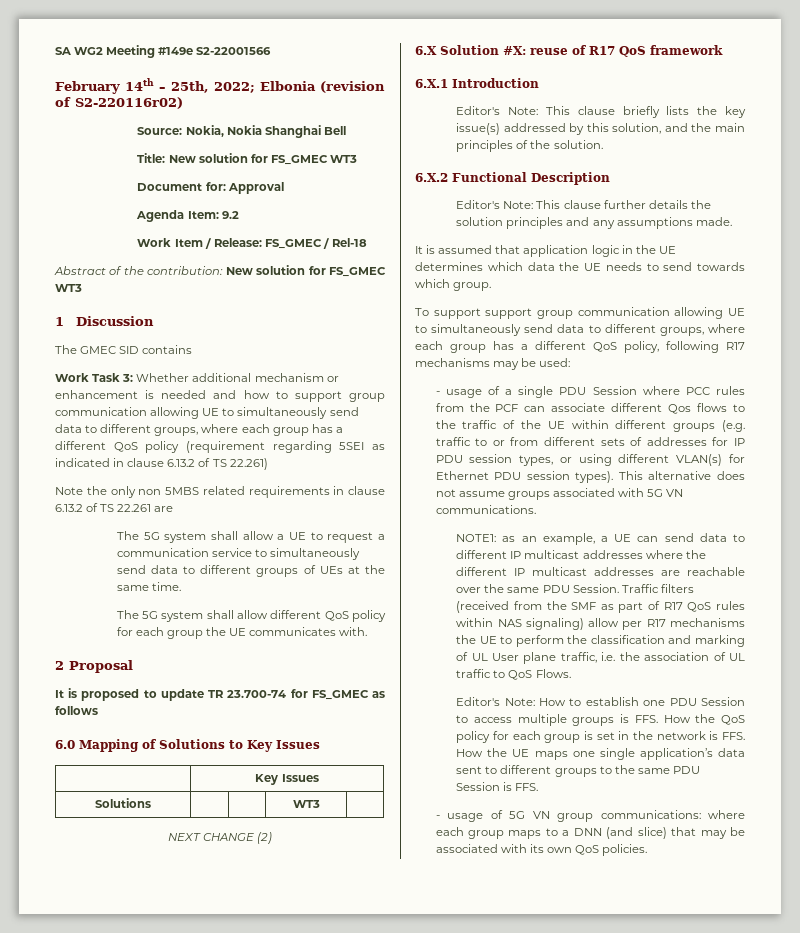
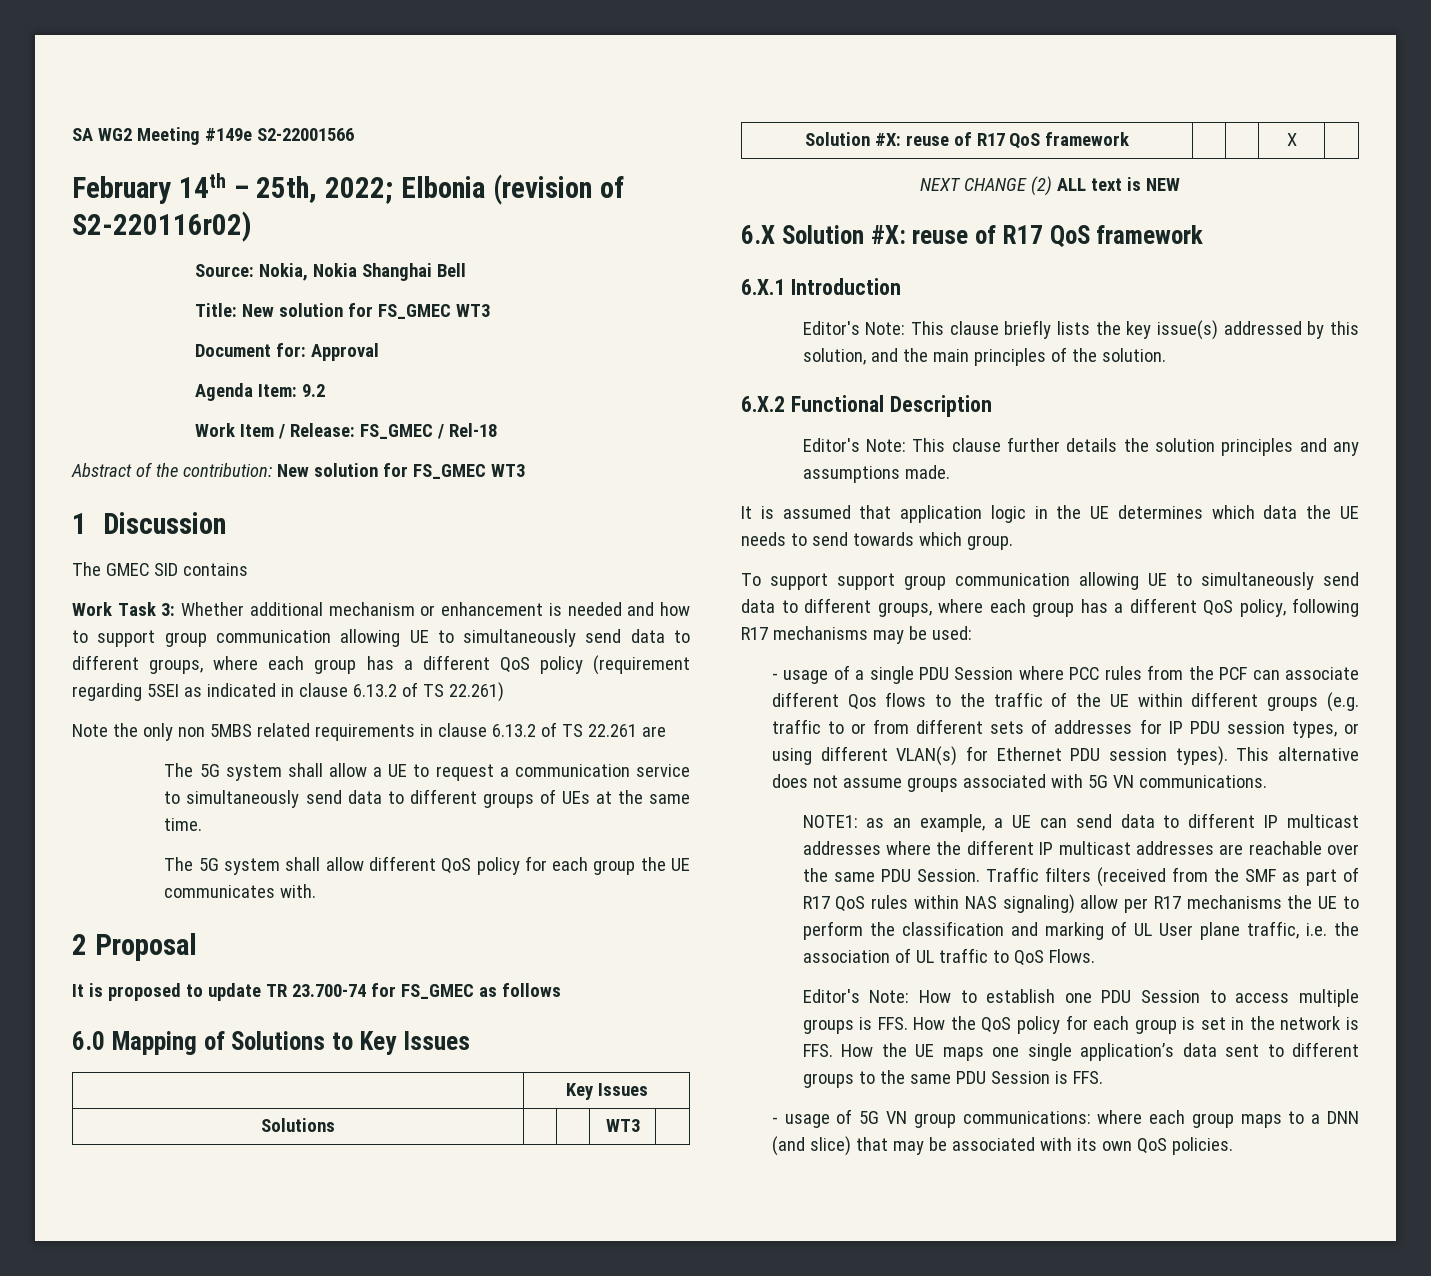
(320, 804) none -> [804,132,1130,149] [1286,133,1297,146] // Solution #X: reuse of R17 QoS framework | | | X |
(273, 838) none -> [1057,177,1180,191] ALL text is NEW

